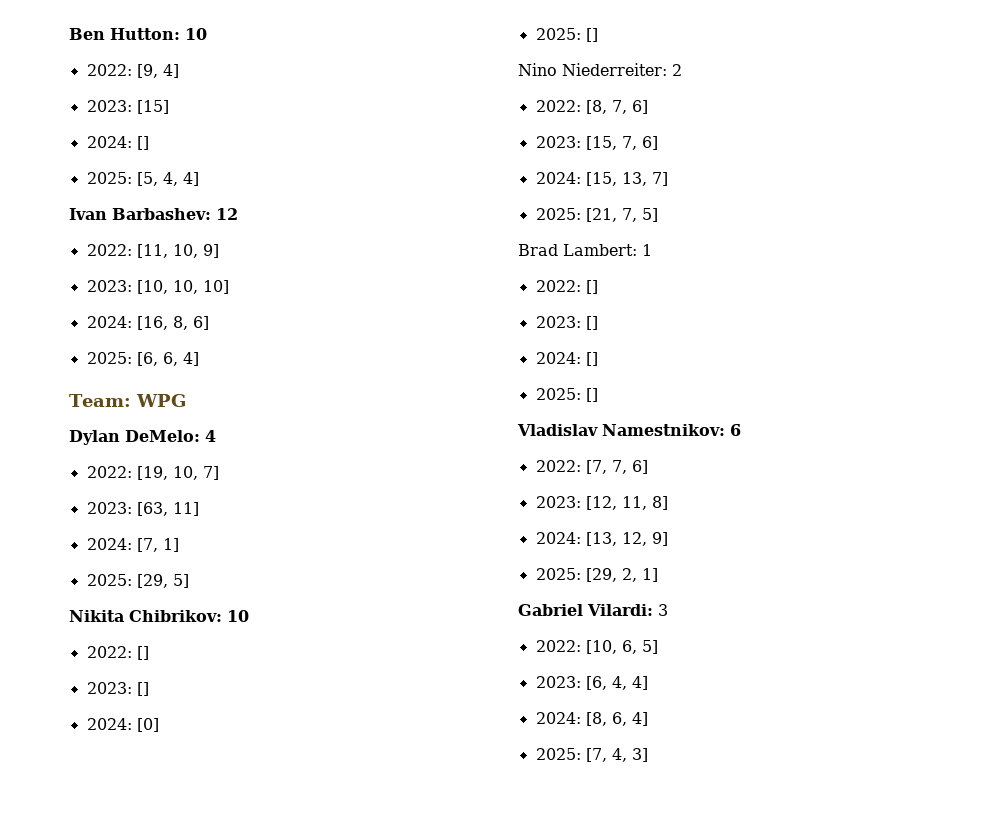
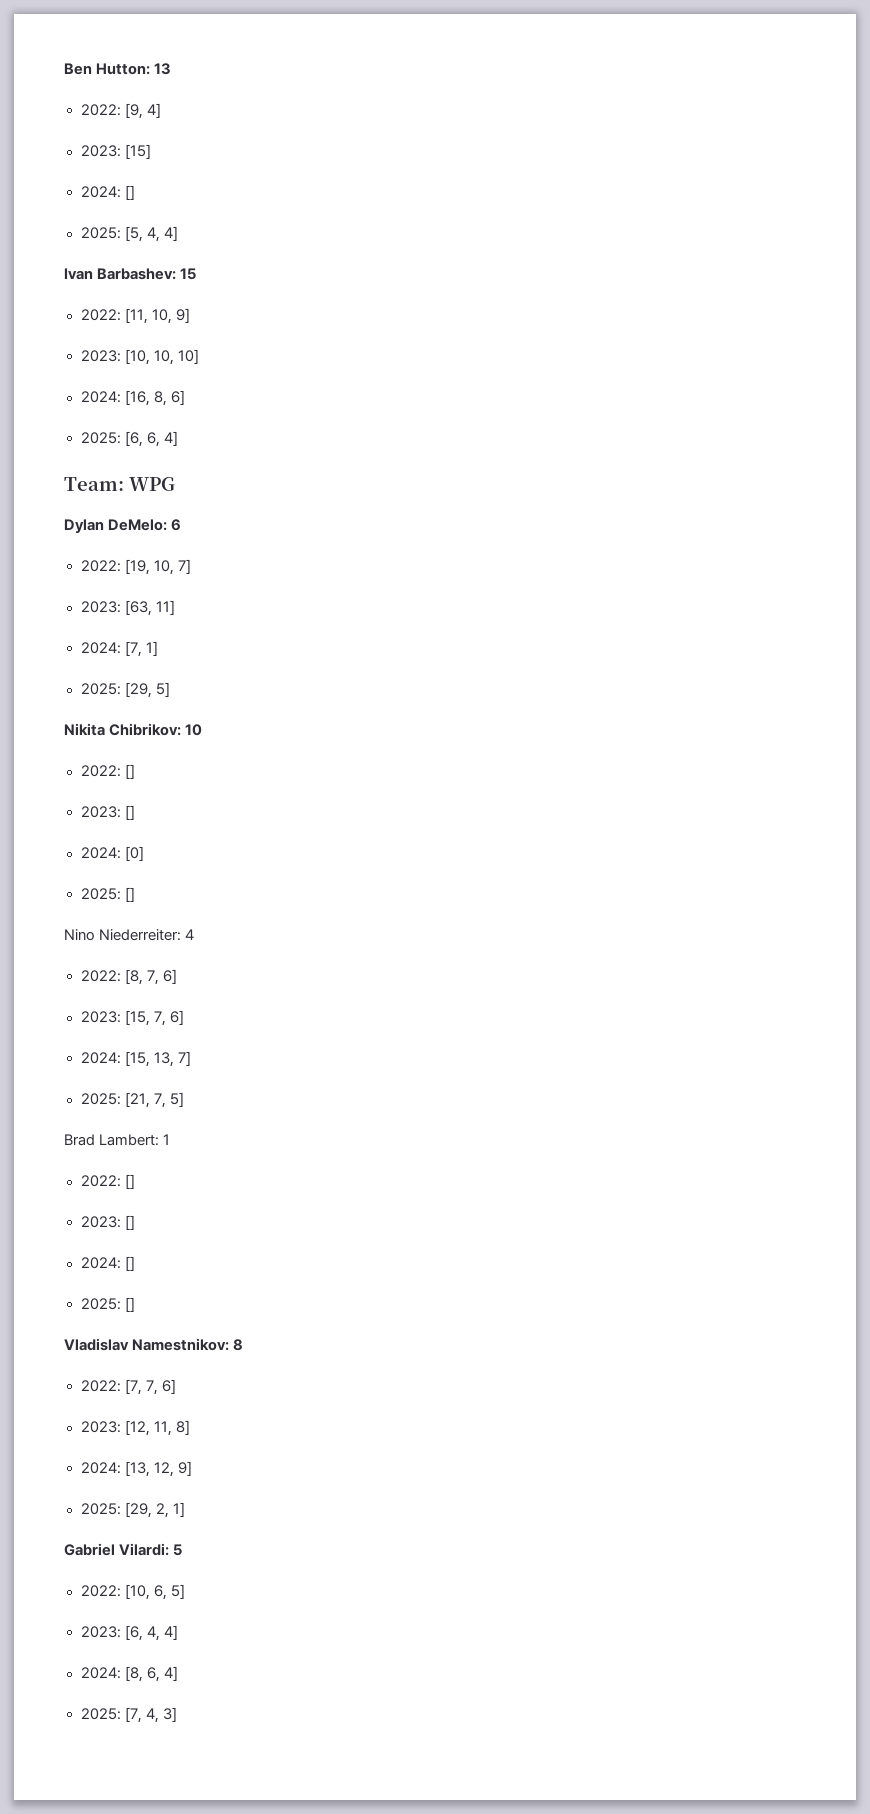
[185,28,207,40] 10 -> [154,63,172,75] 13
[216,208,238,220] 12 -> [180,268,197,280] 15
[205,430,216,442] 4 -> [171,519,182,531] 6
[672,64,682,76] 2 -> [185,929,195,940] 4
[730,424,741,436] 6 -> [233,1339,244,1351] 8
[658,604,668,616] 3 -> [173,1544,183,1556] 5

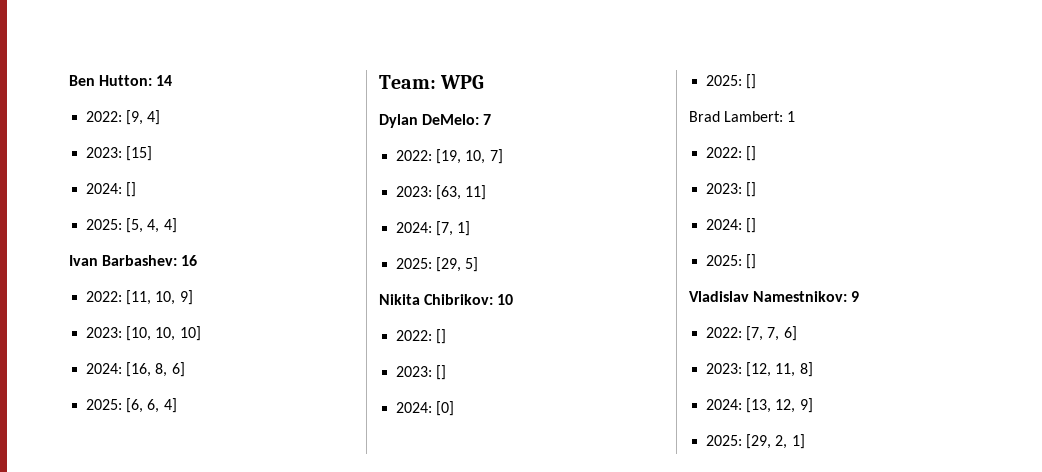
[154,63,172,75] 13 -> [156,75,173,86] 14
[180,268,197,280] 15 -> [181,255,198,266] 16
[171,519,182,531] 6 -> [483,114,492,125] 7
[64,929,195,941] [80,969,177,985] [80,1010,184,1026] [80,1051,191,1067] [80,1092,184,1108] // Nino Niederreiter: 4 // 2022: [8, 7, 6] // 2023: [15, 7, 6] // 2024: [15, 13, 7] // 2025: [21, 7, 5] -> (757, 81) none
[233,1339,244,1351] 8 -> [851,291,860,302] 9
[64,1543,183,1556] [80,1584,185,1600] [80,1625,178,1641] [80,1666,178,1682] [80,1707,177,1723] // Gabriel Vilardi: 5 // 2022: [10, 6, 5] // 2023: [6, 4, 4] // 2024: [8, 6, 4] // 2025: [7, 4, 3] -> (805, 441) none

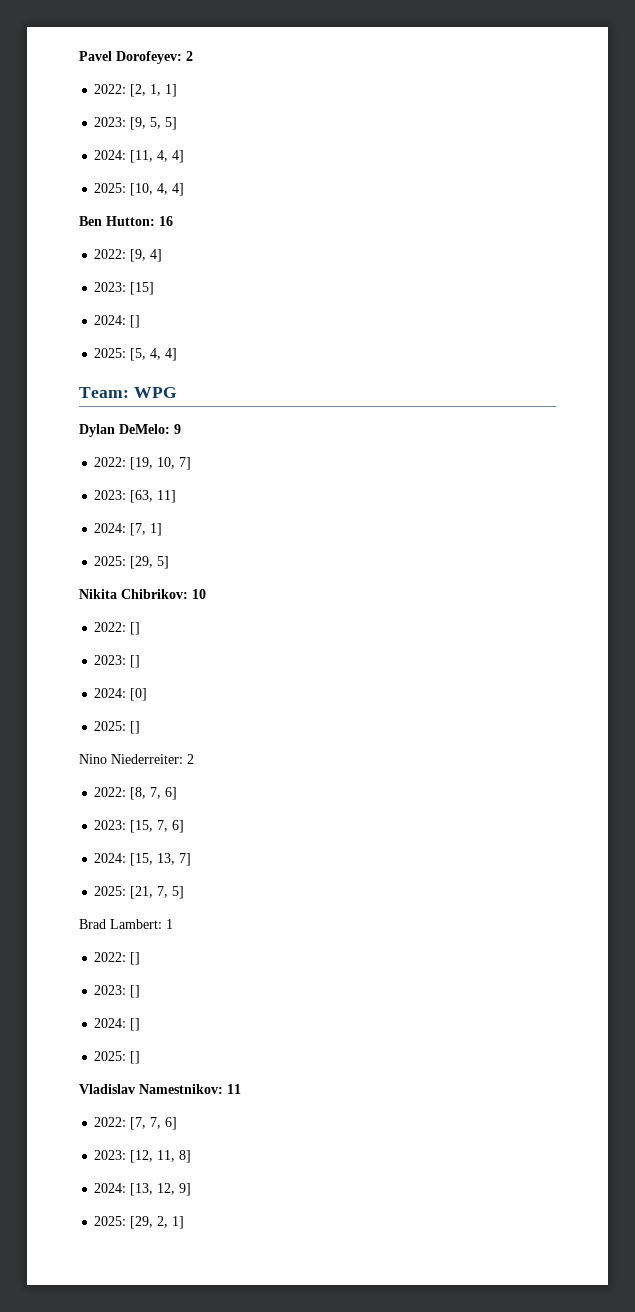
(69, 80) none -> [79,51,193,64] [94,84,178,97] [94,117,178,130] [94,150,185,163] [94,183,185,196] Pavel Dorofeyev: 2 // 2022: [2, 1, 1] // 2023: [9, 5, 5] // 2024: [11, 4, 4] // 2025: [10, 4, 4] //
[156,75,173,86] 14 -> [159,216,173,226] 16
[69,255,198,266] [86,290,193,305] [86,326,201,341] [86,362,185,377] [86,398,177,413] // Ivan Barbashev: 16 // 2022: [11, 10, 9] // 2023: [10, 10, 10] // 2024: [16, 8, 6] // 2025: [6, 6, 4] -> (178, 354) none
[483,114,492,125] 7 -> [174,424,181,434] 9
(757, 81) none -> [79,754,194,764] [94,787,178,800] [94,820,185,833] [94,853,192,866] [94,886,185,899] // Nino Niederreiter: 2 // 2022: [8, 7, 6] // 2023: [15, 7, 6] // 2024: [15, 13, 7] // 2025: [21, 7, 5]
[851,291,860,302] 9 -> [227,1084,241,1094] 11

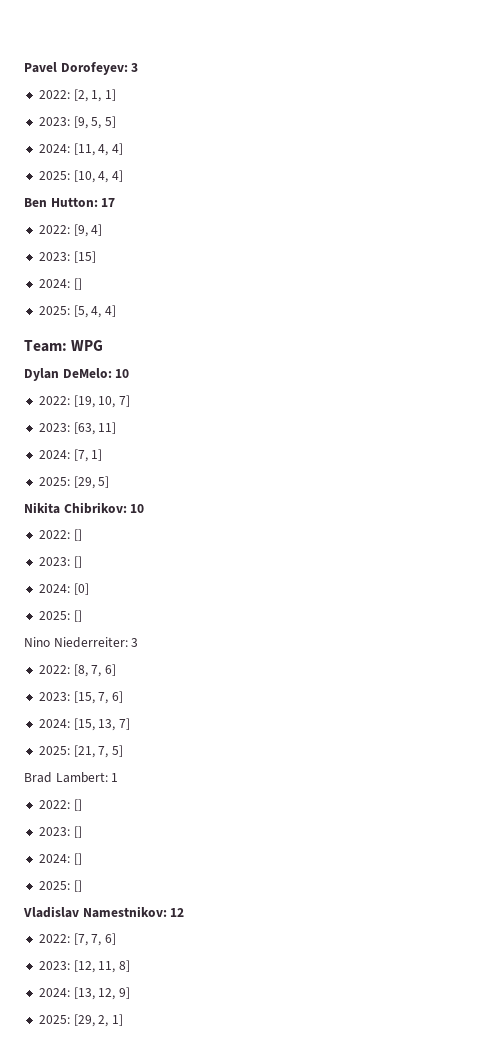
[186,51,193,61] 2 -> [131,63,139,72] 3
[159,216,173,226] 16 -> [101,198,116,207] 17
[174,424,181,434] 9 -> [115,369,130,378] 10
[187,754,194,764] 2 -> [131,638,139,647] 3
[227,1084,241,1094] 11 -> [170,908,185,917] 12

